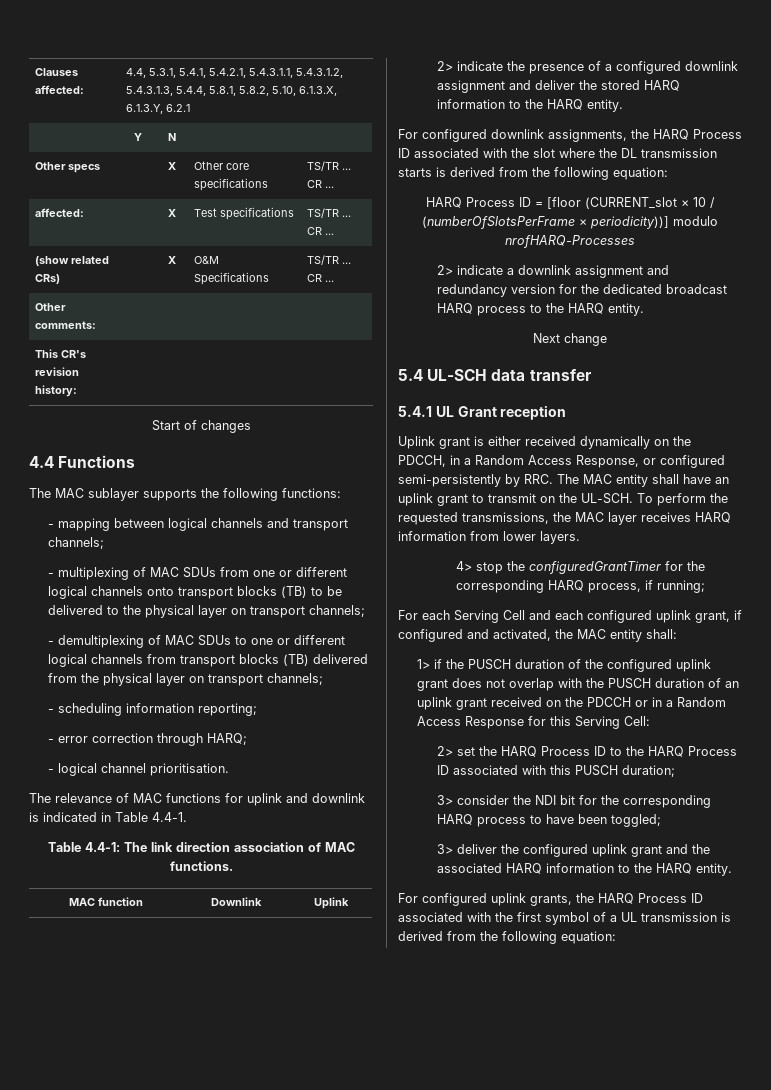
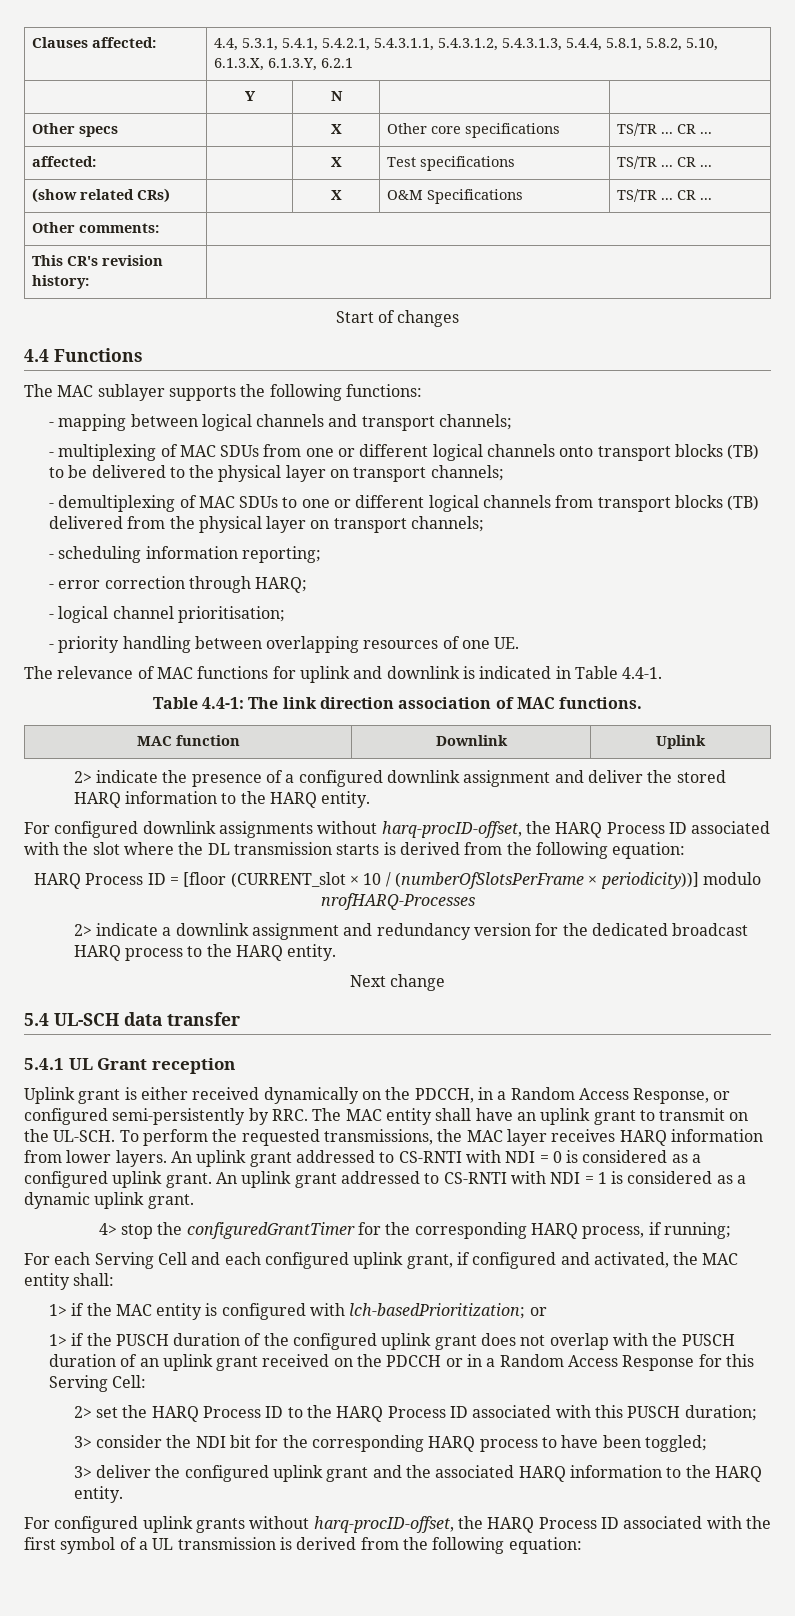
[150,763,230,776] prioritisation. -> [177,606,285,623] [48,636,520,653] prioritisation; // - priority handling between overlapping resources of one UE.
[548,129,627,142] assignments, -> [218,821,522,838] assignments without harq-procID-offset,
(580, 537) none -> [170,1150,702,1167] [24,1171,747,1188] [24,1192,194,1209] An uplink grant addressed to CS-RNTI with NDI = 0 is considered as a configured uplink grant. An uplink grant addressed to CS-RNTI with NDI = 1 is considered as a dynamic uplink grant.
(677, 634) none -> [48,1303,547,1320] // 1> if the MAC entity is configured with lch-basedPrioritization; or
[530,894,572,906] grants, -> [195,1516,454,1533] grants without harq-procID-offset,

